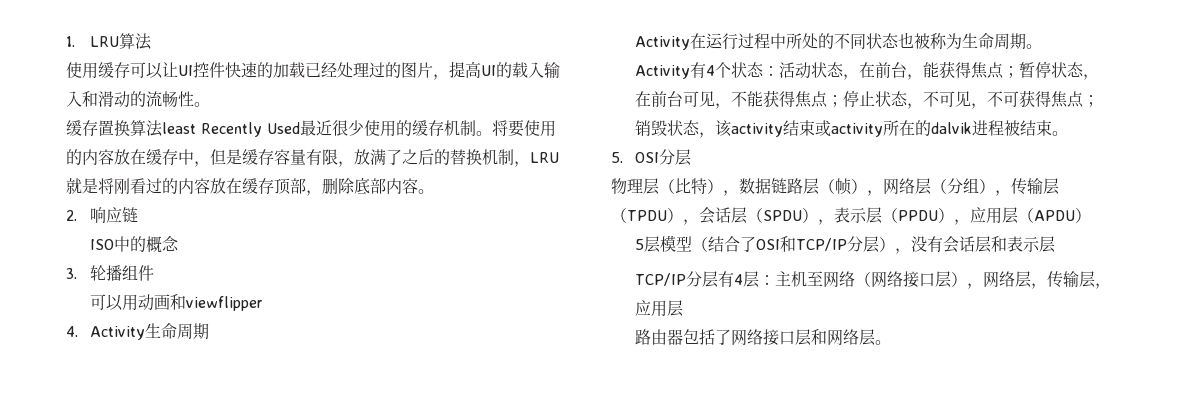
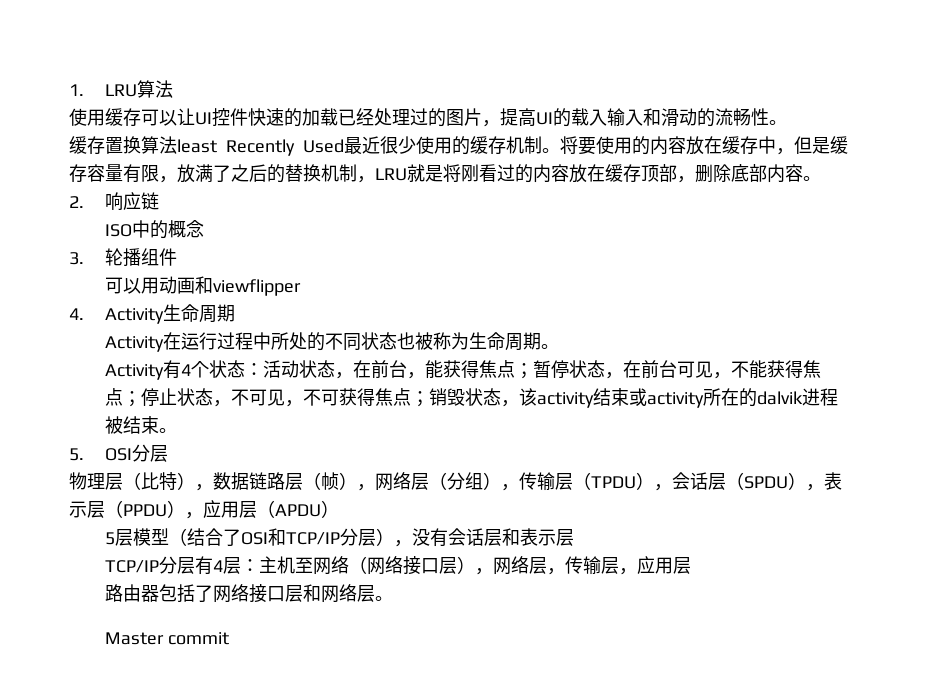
(891, 342) none -> [104,632,229,645] // Master commit

